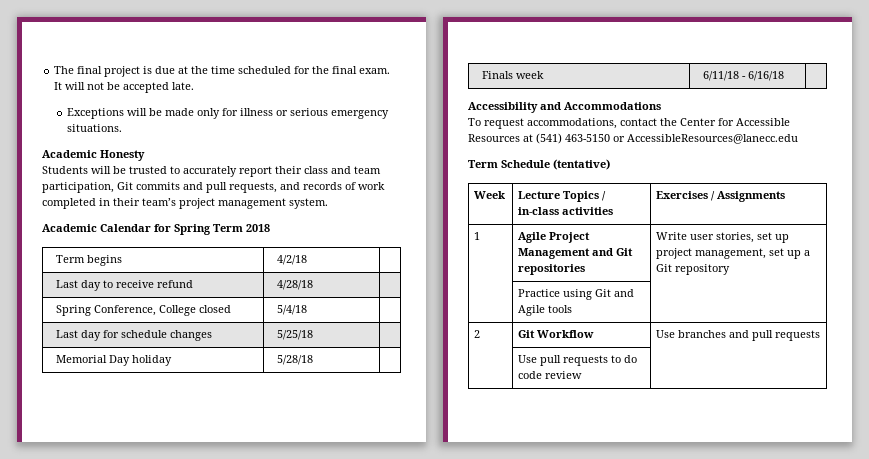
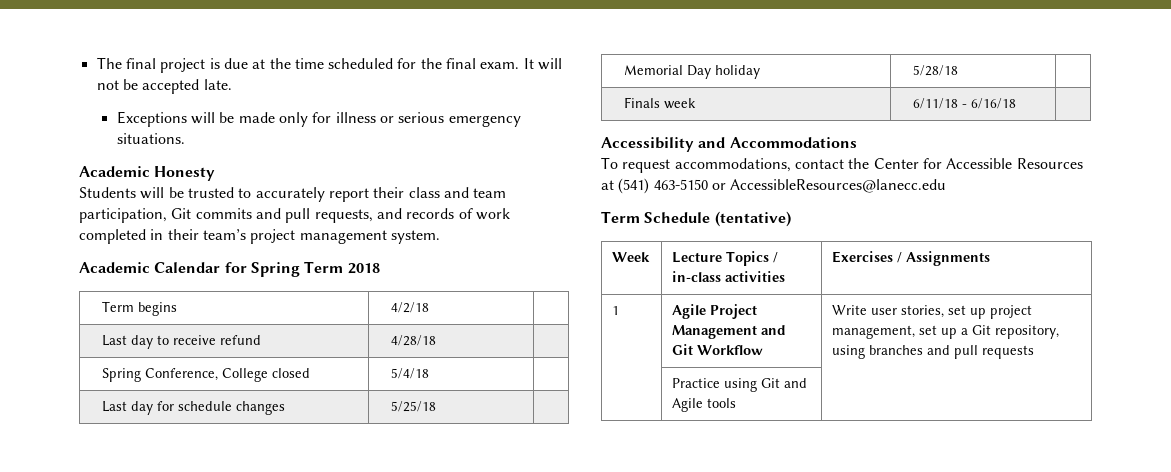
[518,264,586,275] repositories -> [697,345,764,355] Workflow
[675,264,731,275] repository -> [995,325,1060,339] [832,345,1035,359] repository, using branches and pull requests
[474,330,481,338] [518,330,595,338] [656,330,821,341] [518,355,638,366] [518,371,583,379] // 2 | Git Workflow | Use branches and pull requests // | Use pull requests to do code review | -> (737, 403) none

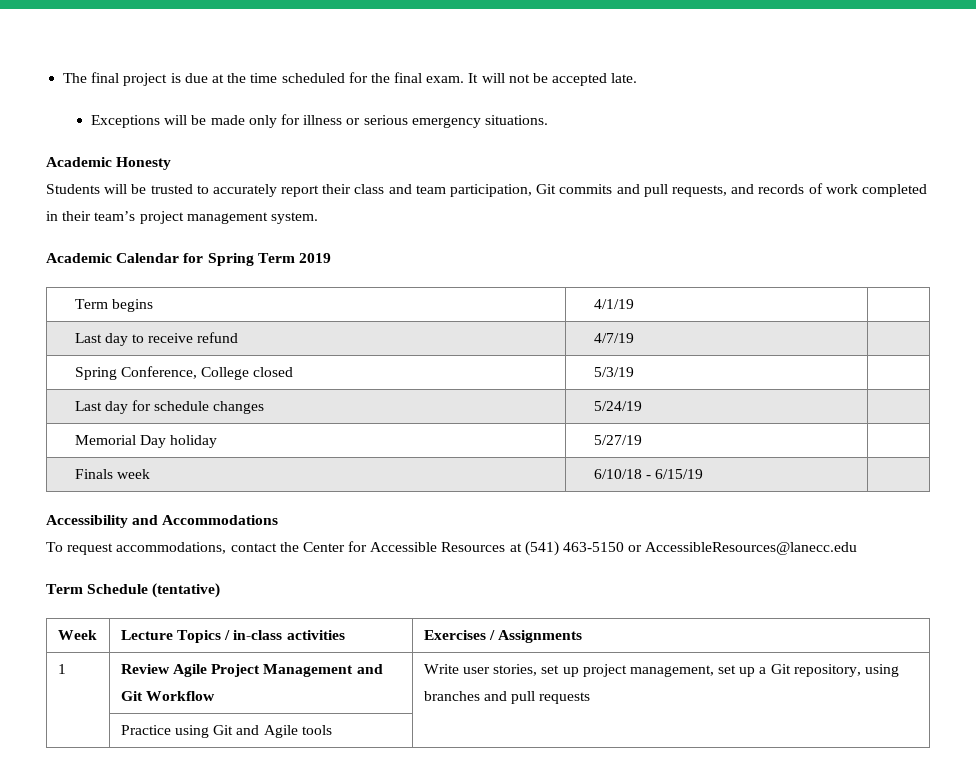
[347,263,380,274] 2018 -> [298,253,331,263] 2019
[391,302,430,313] 4/2/18 -> [593,299,634,309] 4/1/19
[391,335,437,346] 4/28/18 -> [593,333,634,343] 4/7/19
[391,368,430,379] 5/4/18 -> [593,367,634,377] 5/3/19
[391,401,437,412] 5/25/18 -> [593,401,642,411] 5/24/19
[913,65,959,76] 5/28/18 -> [593,435,642,445] 5/27/19
[913,98,1017,109] 6/11/18 - 6/16/18 -> [593,469,703,479] 6/10/18 - 6/15/19
(620, 310) none -> [120,664,170,674] Review

